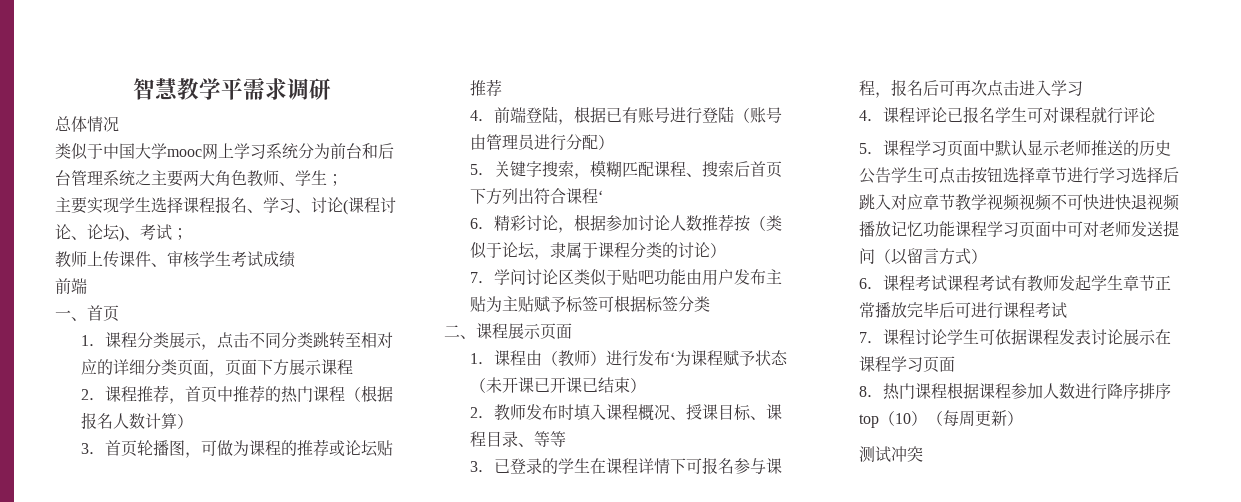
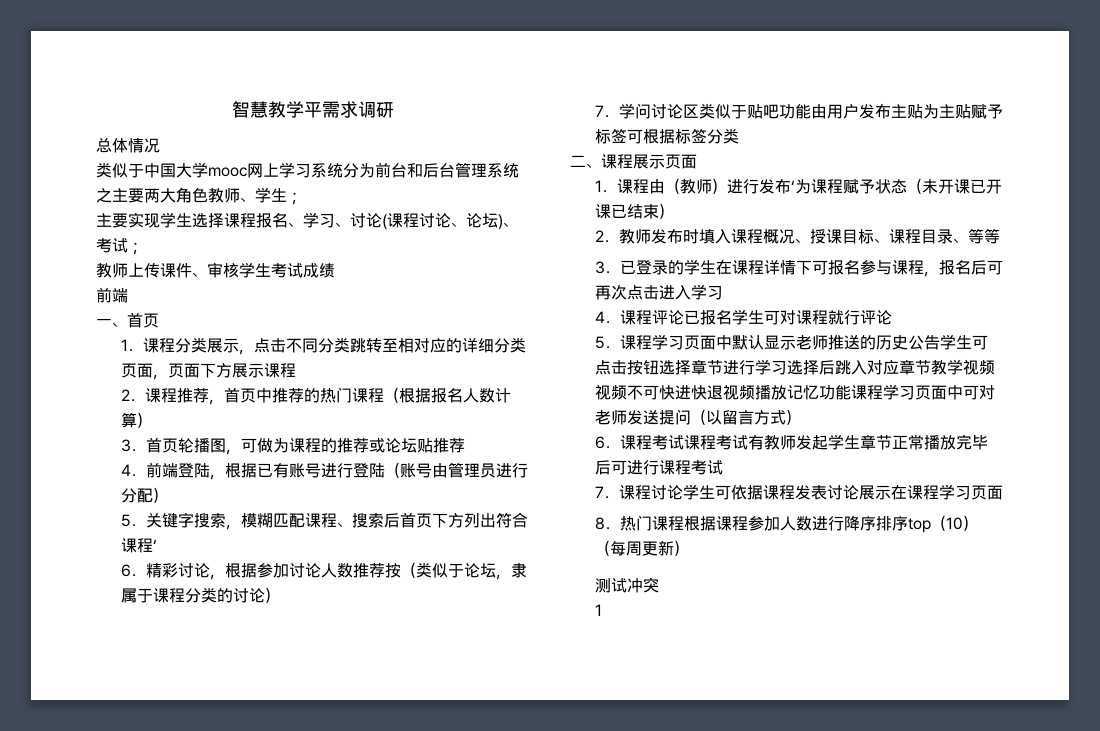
(924, 454) none -> [595,604,603,616] // 1

